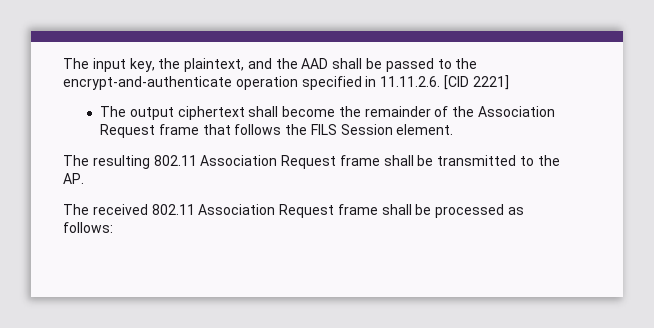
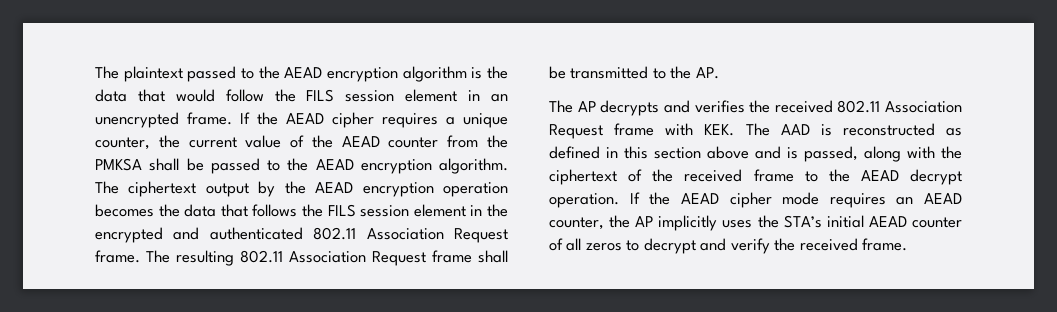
[63,58,329,72] The input key, the plaintext, and the AAD -> [95,66,509,82] [95,89,509,102] [95,112,508,128] [95,135,508,150] [95,158,142,171] The plaintext passed to the AEAD encryption algorithm is the data that would follow the FILS session element in an unencrypted frame. If the AEAD cipher requires a unique counter, the current value of the AEAD counter from the PMKSA
[63,75,509,90] [100,106,556,120] [100,124,454,138] encrypt-and-authenticate operation specified in 11.11.2.6. [CID 2221] // The output ciphertext shall become the remainder of the Association Request frame that follows the FILS Session element. // -> [315,158,508,174] [95,181,508,197] [95,204,509,217] [95,227,508,243] [95,250,140,263] AEAD encryption algorithm. The ciphertext output by the AEAD encryption operation becomes the data that follows the FILS session element in the encrypted and authenticated 802.11 Association Request frame.
(89, 209) none -> [577,100,771,116] AP decrypts and verifies the
[381,204,525,218] [63,222,113,233] shall be processed as follows: -> [665,123,962,136] [549,146,962,162] [549,169,962,185] [549,192,962,208] [549,215,962,231] [549,238,908,254] with KEK. The AAD is reconstructed as defined in this section above and is passed, along with the ciphertext of the received frame to the AEAD decrypt operation. If the AEAD cipher mode requires an AEAD counter, the AP implicitly uses the STA’s initial AEAD counter of all zeros to decrypt and verify the received frame.

